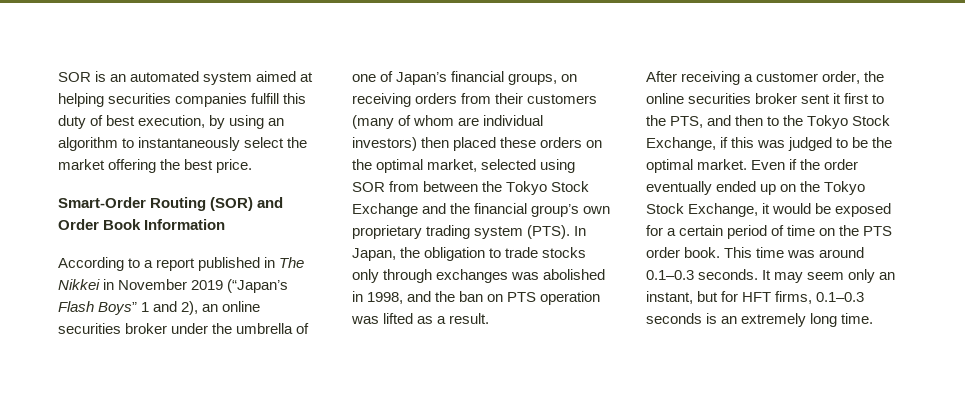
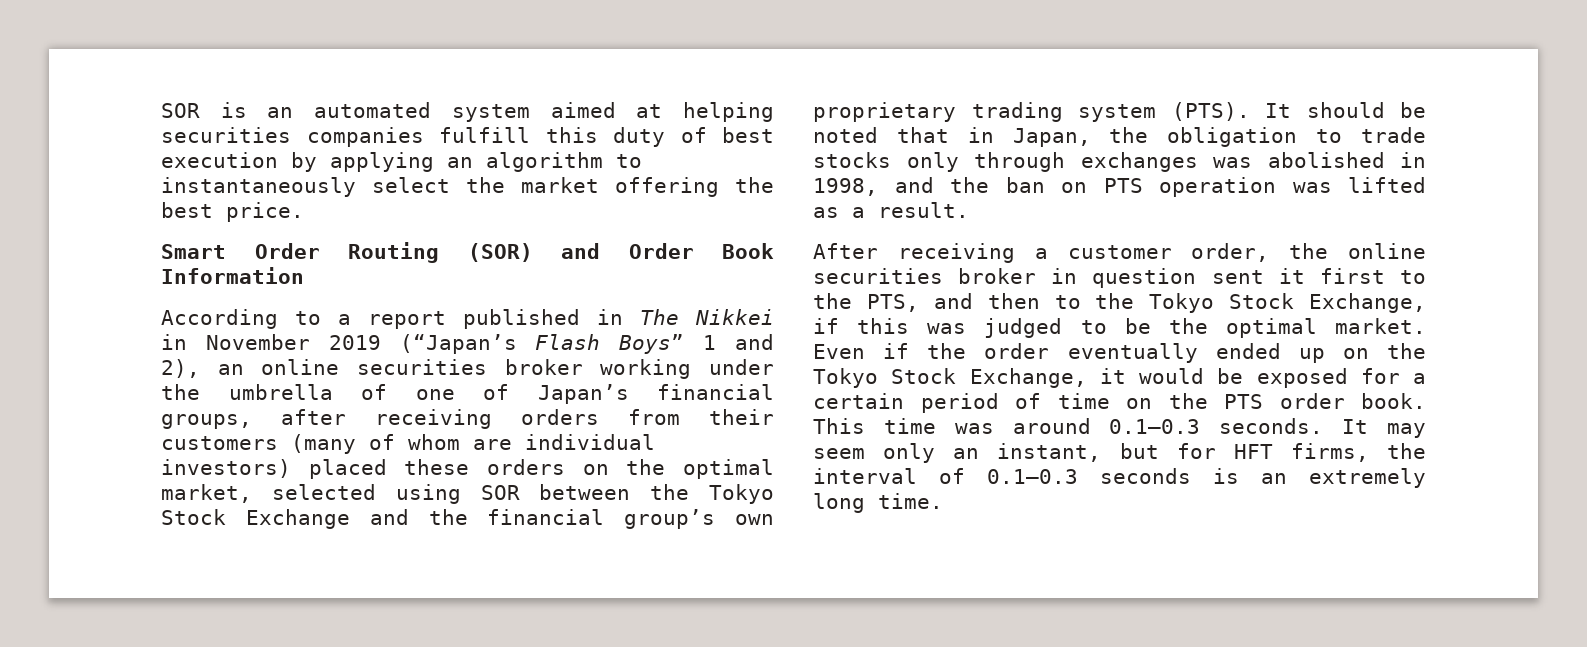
[138,115,265,129] execution, by using -> [161,152,434,172] execution by applying
[58,197,146,208] Smart-Order -> [161,243,320,259] Smart Order
(168, 328) none -> [600,359,692,379] working
[561,74,578,82] on -> [281,409,346,425] after
[421,137,450,148] then -> (291, 468) none
[389,181,420,192] from -> (520, 492) none
[574,226,587,236] In -> [1265,102,1426,118] [813,127,994,143] It should be noted that in
(798, 98) none -> [1051,268,1197,288] in question
(813, 297) none -> [1387,443,1426,459] [813,468,965,484] the interval of

